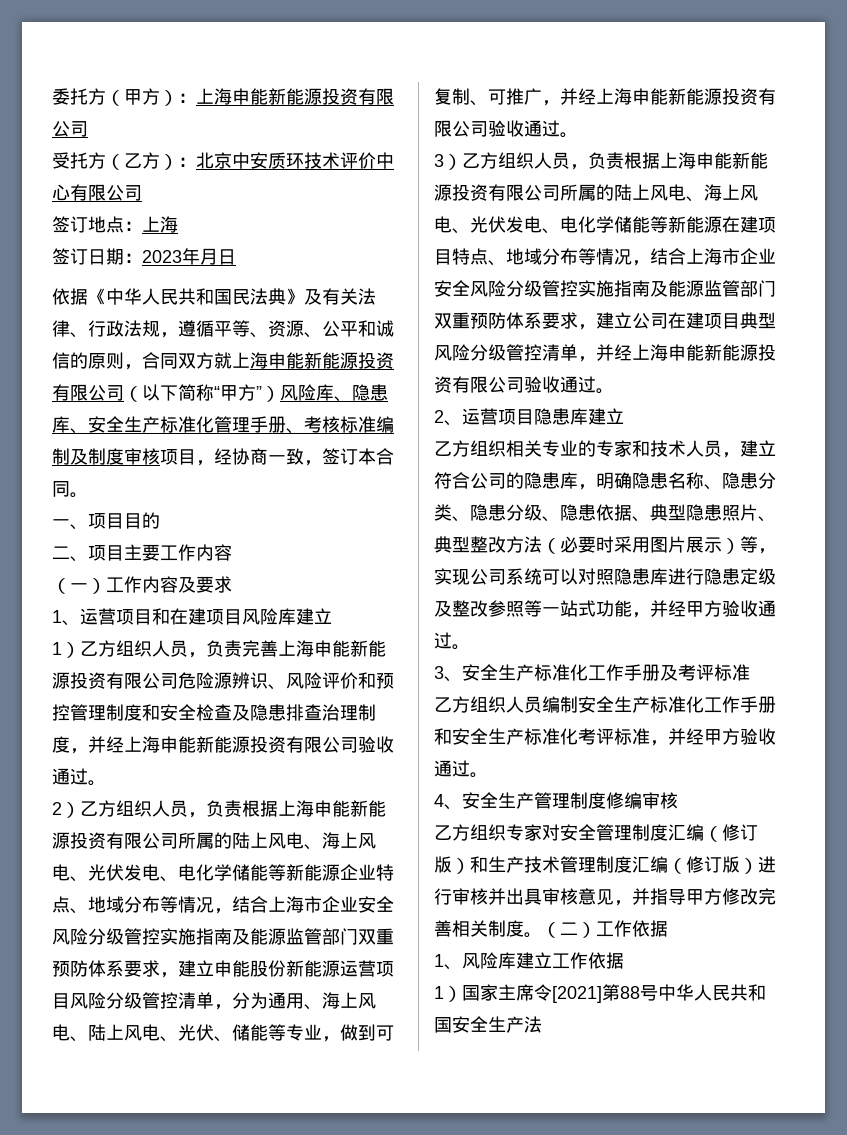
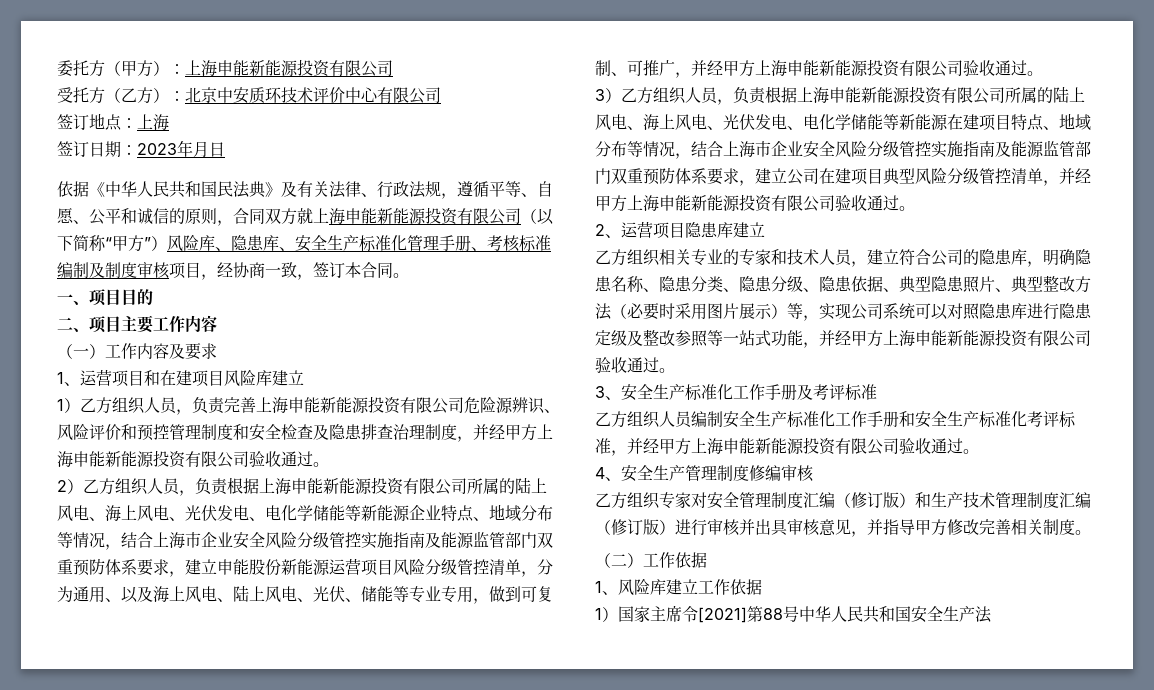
[268,320,304,337] 资源 -> [537,181,553,197] [57,208,74,224] 自愿
(124, 744) none -> [505,424,537,441] 甲方
(322, 1007) none -> [121,586,153,603] 以及
(322, 1032) none -> [441,586,473,603] 专用
(596, 96) none -> [723,60,755,77] 甲方
(632, 352) none -> [595,195,627,212] 甲方
(722, 608) none -> [883,329,1091,347] 上海申能新能源投资有限公司
(740, 736) none -> [691,437,899,455] 上海申能新能源投资有限公司
(542, 935) none -> (1091, 532) //

